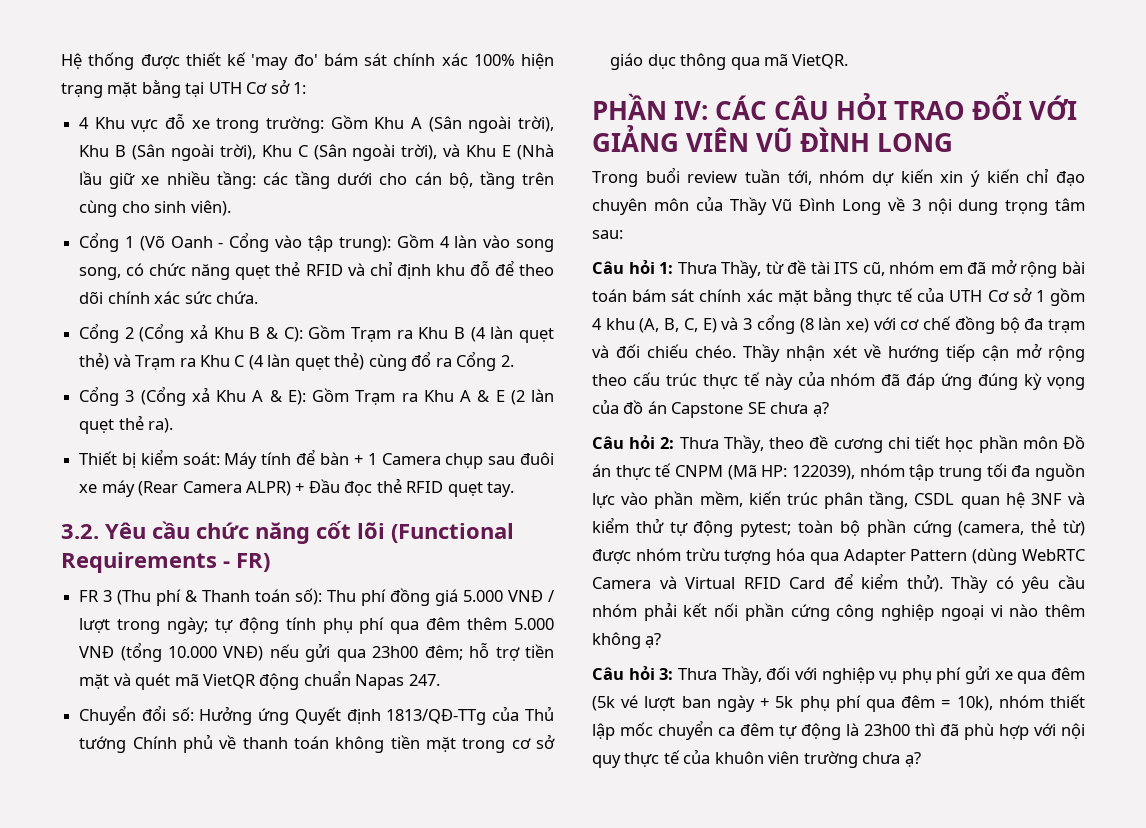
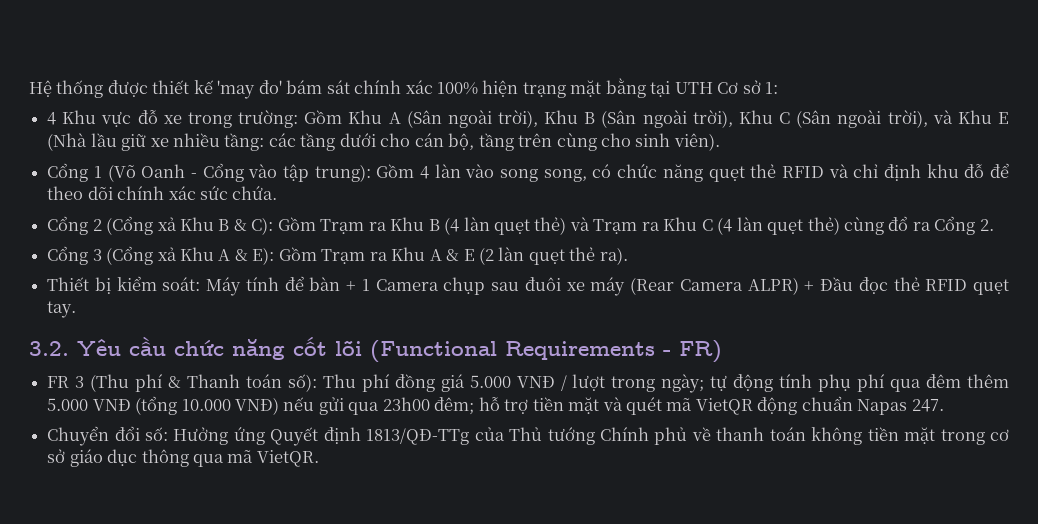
[592,92,1078,120] [592,125,954,152] [592,167,1085,187] [592,196,1085,215] [592,230,623,239] [592,259,1086,278] [592,287,1086,306] [592,314,1085,334] [592,343,1085,362] [592,371,1085,390] [592,399,829,418] [592,435,1085,453] [592,463,1085,481] [592,491,1085,509] [592,517,1085,537] [592,548,1085,565] [592,573,1085,593] [592,602,1085,621] [592,632,662,649] [592,665,1086,684] [592,694,1085,712] [592,720,1085,740] [592,749,921,768] // PHẦN IV: CÁC CÂU HỎI TRAO ĐỔI VỚI GIẢNG VIÊN VŨ ĐÌNH LONG // Trong buổi review tuần tới, nhóm dự kiến xin ý kiến chỉ đạo chuyên môn của Thầy Vũ Đình Long về 3 nội dung trọng tâm sau: // Câu hỏi 1: Thưa Thầy, từ đề tài ITS cũ, nhóm em đã mở rộng bài toán bám sát chính xác mặt bằng thực tế của UTH Cơ sở 1 gồm 4 khu (A, B, C, E) và 3 cổng (8 làn xe) với cơ chế đồng bộ đa trạm và đối chiếu chéo. Thầy nhận xét về hướng tiếp cận mở rộng theo cấu trúc thực tế này của nhóm đã đáp ứng đúng kỳ vọng của đồ án Capstone SE chưa ạ? // Câu hỏi 2: Thưa Thầy, theo đề cương chi tiết học phần môn Đồ án thực tế CNPM (Mã HP: 122039), nhóm tập trung tối đa nguồn lực vào phần mềm, kiến trúc phân tầng, CSDL quan hệ 3NF và kiểm thử tự động pytest; toàn bộ phần cứng (camera, thẻ từ) được nhóm trừu tượng hóa qua Adapter Pattern (dùng WebRTC Camera và Virtual RFID Card để kiểm thử). Thầy có yêu cầu nhóm phải kết nối phần cứng công nghiệp ngoại vi nào thêm không ạ? // Câu hỏi 3: Thưa Thầy, đối với nghiệp vụ phụ phí gửi xe qua đêm (5k vé lượt ban ngày + 5k phụ phí qua đêm = 10k), nhóm thiết lập mốc chuyển ca đêm tự động là 23h00 thì đã phù hợp với nội quy thực tế của khuôn viên trường chưa ạ? -> (319, 458) none

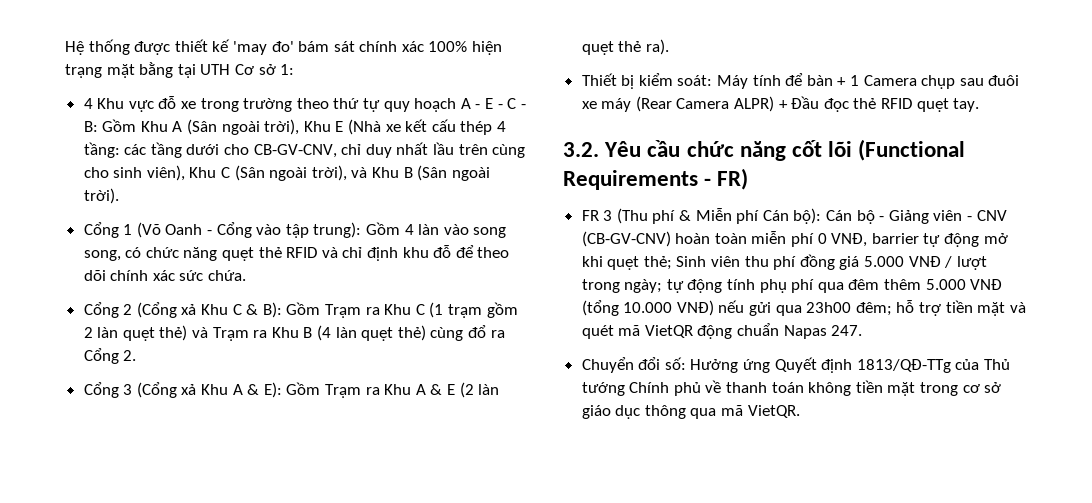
[238,110,299,128] trường: -> [243,98,526,112] [83,121,98,132] trường theo thứ tự quy hoạch A - E - C - B:
[584,110,733,128] B (Sân ngoài trời), -> [335,119,506,135] [83,142,526,158] [83,165,185,181] E (Nhà xe kết cấu thép 4 tầng: các tầng dưới cho CB-GV-CNV, chỉ duy nhất lầu trên cùng cho sinh viên),
[997,112,1009,124] [47,133,720,151] E (Nhà lầu giữ xe nhiều tầng: các tầng dưới cho cán bộ, tầng trên cùng cho sinh viên). -> [403,165,490,181] [83,188,119,204] B (Sân ngoài trời).
[218,217,460,235] B & C): Gồm Trạm ra Khu B (4 -> [232,302,518,318] [83,327,93,338] C & B): Gồm Trạm ra Khu C (1 trạm gồm 2
[701,219,713,231] C -> [303,327,313,338] B
[186,374,356,392] Thanh toán số): Thu -> [695,208,1007,224] [581,231,1008,247] [581,256,769,270] Miễn phí Cán bộ): Cán bộ - Giảng viên - CNV (CB-GV-CNV) hoàn toàn miễn phí 0 VNĐ, barrier tự động mở khi quẹt thẻ; Sinh viên thu

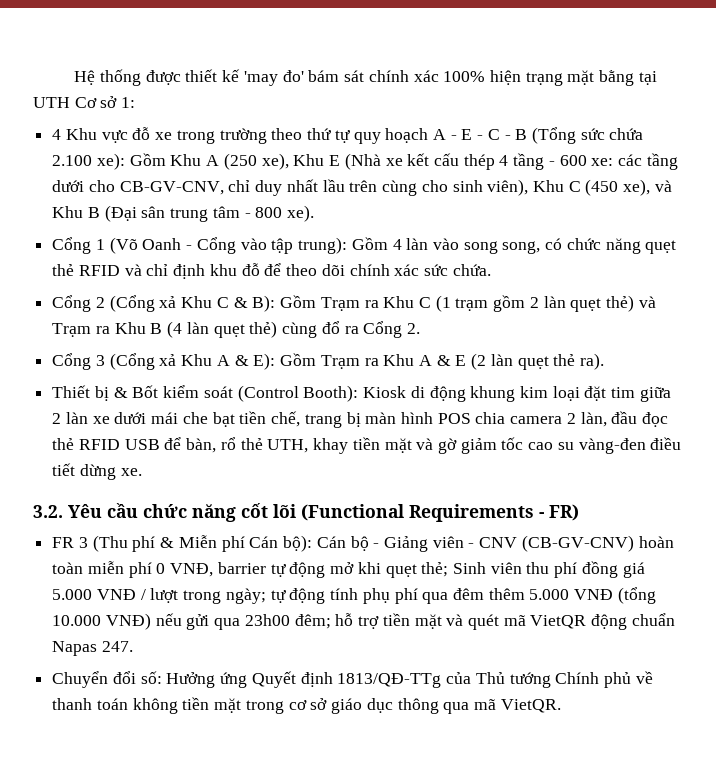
[83,119,300,135] B: Gồm Khu A (Sân ngoài trời), -> [515,127,644,144] [52,153,289,170] B (Tổng sức chứa 2.100 xe): Gồm Khu A (250 xe),
[83,142,120,158] tầng: -> [513,153,614,170] tầng - 600 xe:
[234,165,490,181] [83,188,119,204] (Sân ngoài trời), và Khu B (Sân ngoài trời). -> [585,179,672,196] [52,205,315,222] (450 xe), và Khu B (Đại sân trung tâm - 800 xe).
[638,73,1020,89] [581,96,980,112] kiểm soát: Máy tính để bàn + 1 Camera chụp sau đuôi xe máy (Rear Camera ALPR) + Đầu đọc thẻ RFID quẹt tay. -> [113,385,671,402] [52,411,669,428] [52,437,682,454] [52,463,142,480] & Bốt kiểm soát (Control Booth): Kiosk di động khung kim loại đặt tim giữa 2 làn xe dưới mái che bạt tiền chế, trang bị màn hình POS chia camera 2 làn, đầu đọc thẻ RFID USB để bàn, rổ thẻ UTH, khay tiền mặt và gờ giảm tốc cao su vàng-đen điều tiết dừng xe.

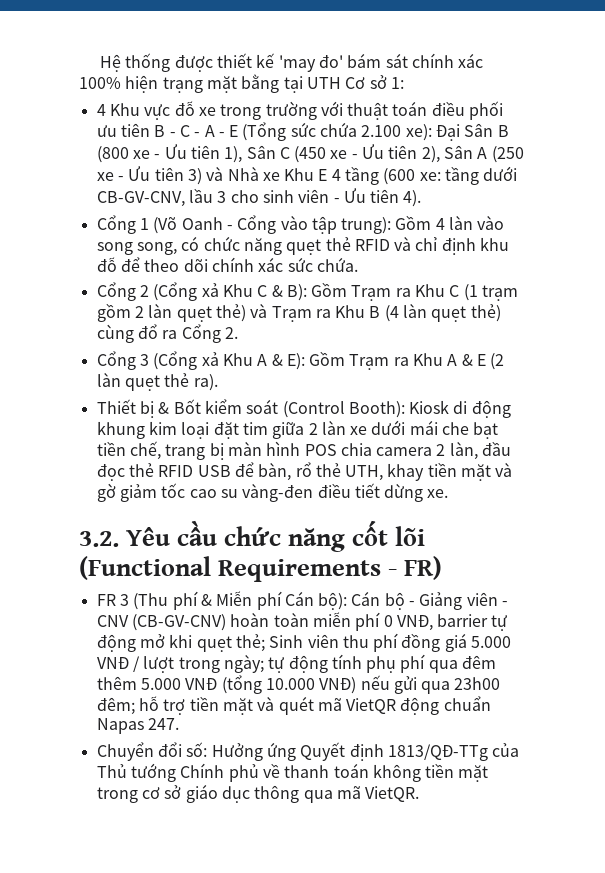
[271,128,528,144] theo thứ tự quy hoạch A - E - C - B -> [320,101,504,120] [96,123,239,137] với thuật toán điều phối ưu tiên B - C - A - E
[129,153,678,170] [52,179,672,196] [52,205,315,222] Gồm Khu A (250 xe), Khu E (Nhà xe kết cấu thép 4 tầng - 600 xe: các tầng dưới cho CB-GV-CNV, chỉ duy nhất lầu trên cùng cho sinh viên), Khu C (450 xe), và Khu B (Đại sân trung tâm - 800 xe). -> [436,123,509,141] [96,143,524,163] [96,165,518,185] [96,187,422,207] Đại Sân B (800 xe - Ưu tiên 1), Sân C (450 xe - Ưu tiên 2), Sân A (250 xe - Ưu tiên 3) và Nhà xe Khu E 4 tầng (600 xe: tầng dưới CB-GV-CNV, lầu 3 cho sinh viên - Ưu tiên 4).

